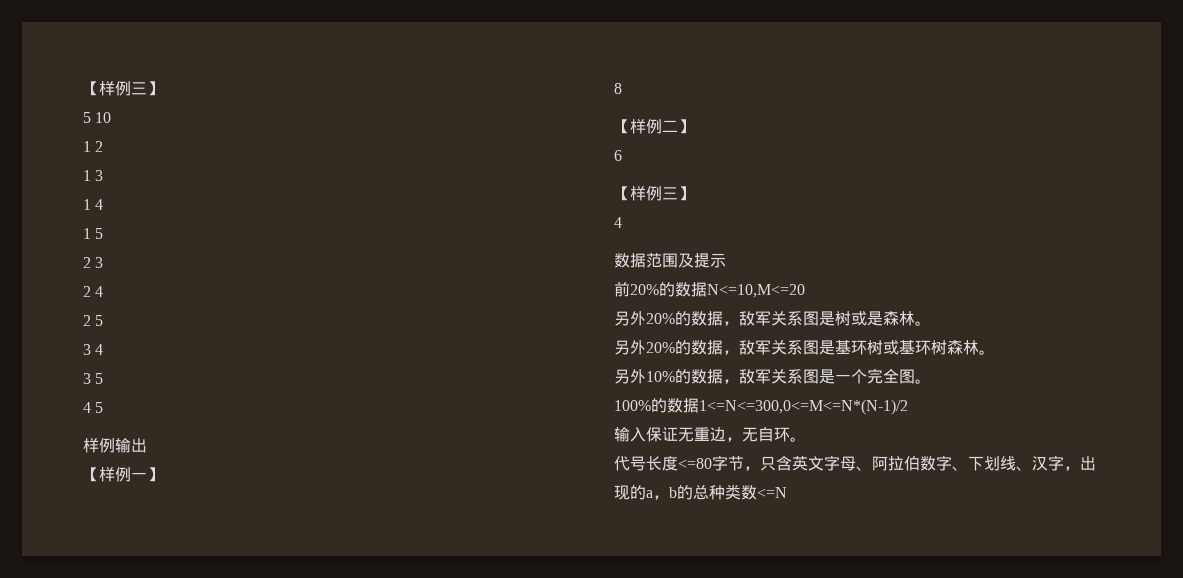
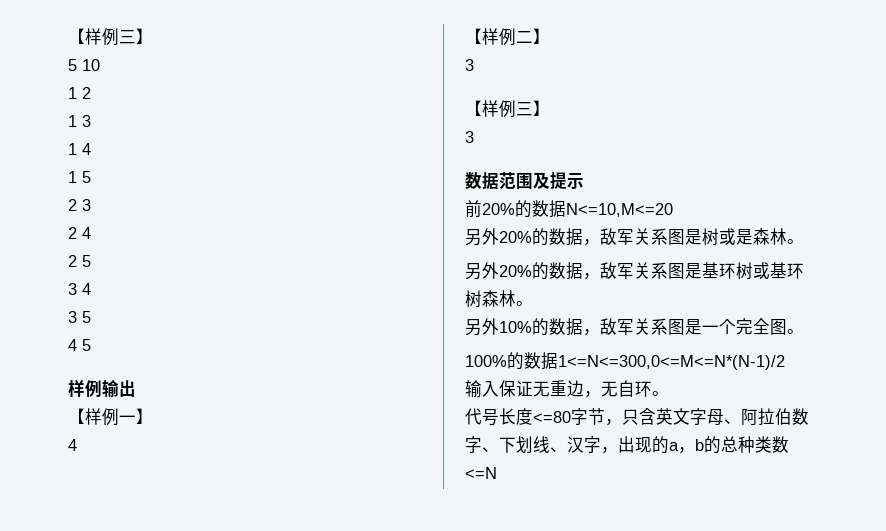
[614,83,622,94] 8 -> [68,439,77,451] 4
[614,150,622,161] [614,186,694,201] [614,217,622,228] 6 // 【样例三】 // 4 -> [465,59,474,71] [465,100,550,118] [465,131,474,143] 3 // 【样例三】 // 3

